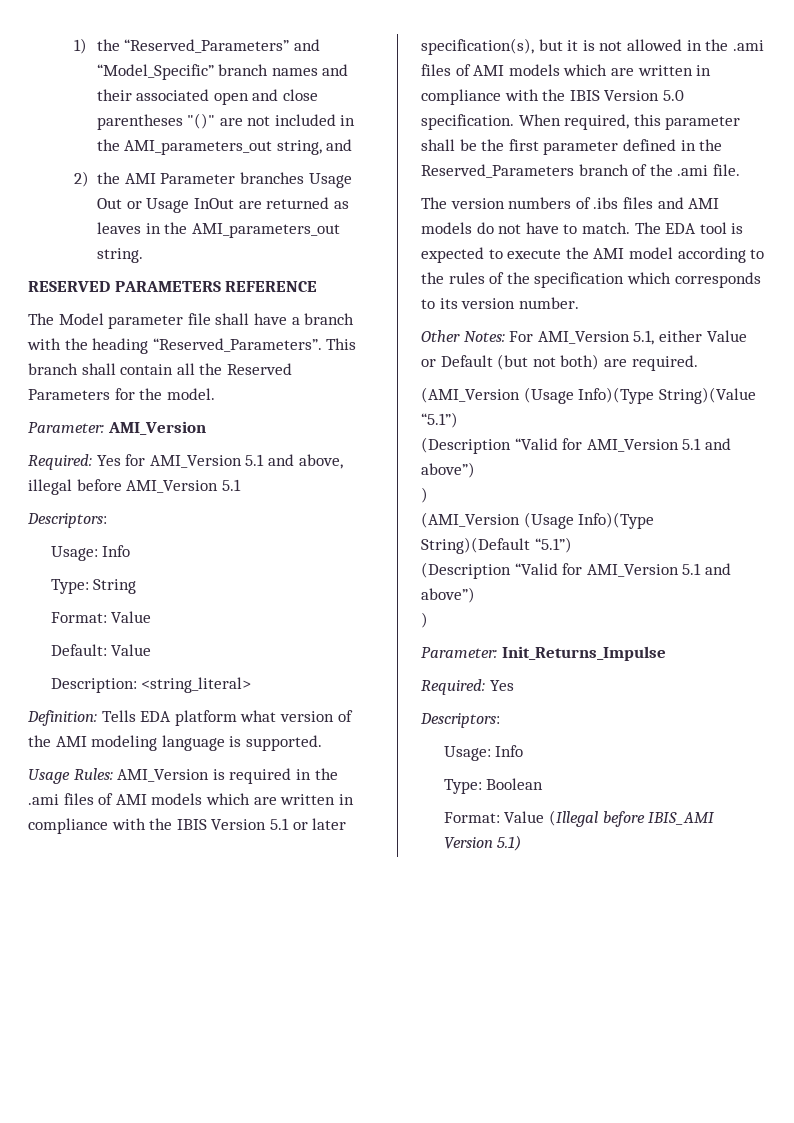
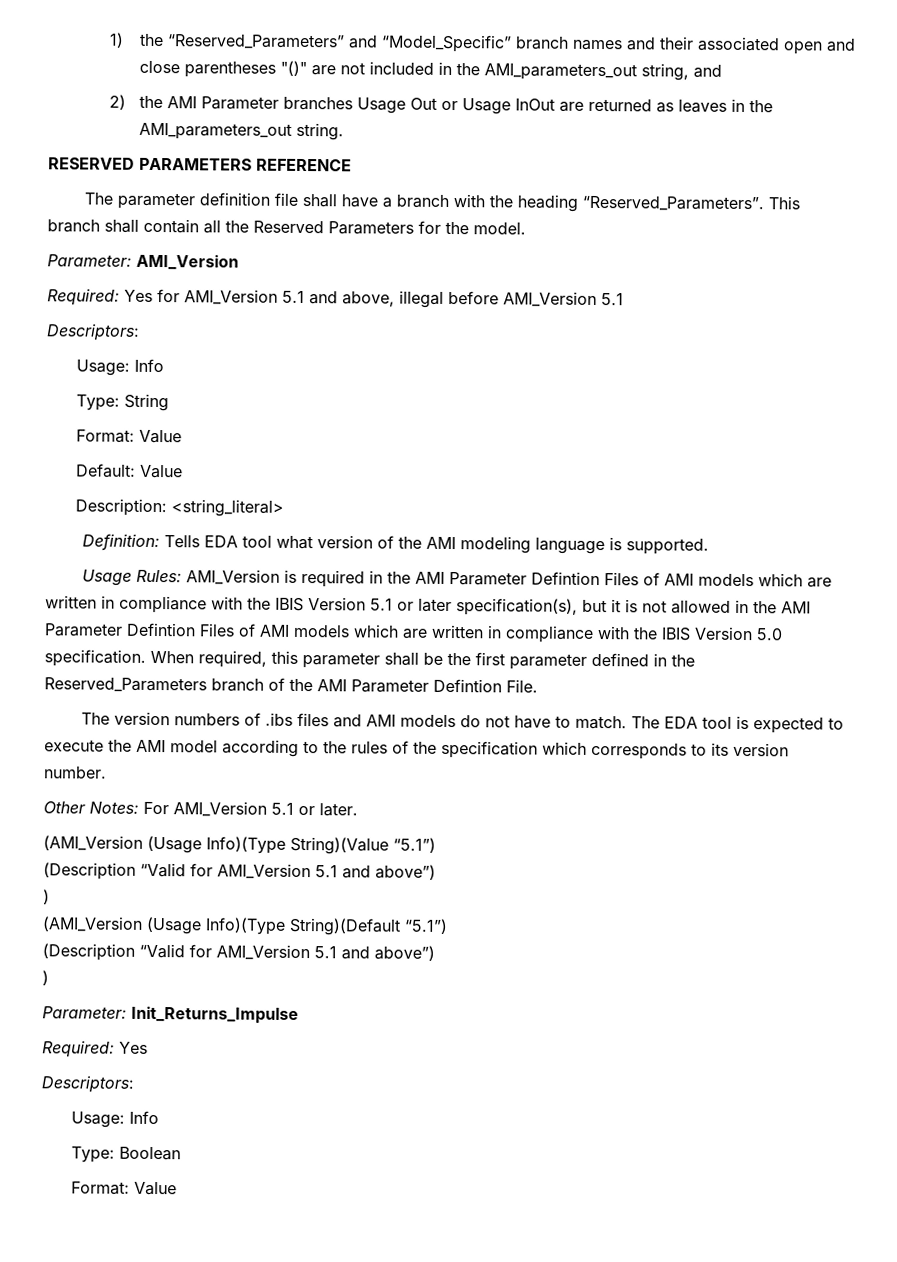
[58,313,184,329] Model parameter -> [117,192,271,210] parameter definition
[174,710,237,726] platform -> [242,535,273,548] tool
[28,793,94,805] .ami files -> [415,571,640,586] AMI Parameter Defintion Files
[732,40,764,51] [421,64,451,76] .ami files -> [781,601,811,614] [44,622,235,637] AMI Parameter Defintion Files
[677,164,740,176] .ami file. -> [317,678,538,693] AMI Parameter Defintion File.
[633,330,747,345] [421,354,698,371] 5.1, either Value or Default (but not both) are required. -> [271,802,358,817] 5.1 or later.
[549,810,716,827] [443,835,522,851] (Illegal before IBIS_AMI Version 5.1) -> (178, 1188) none

